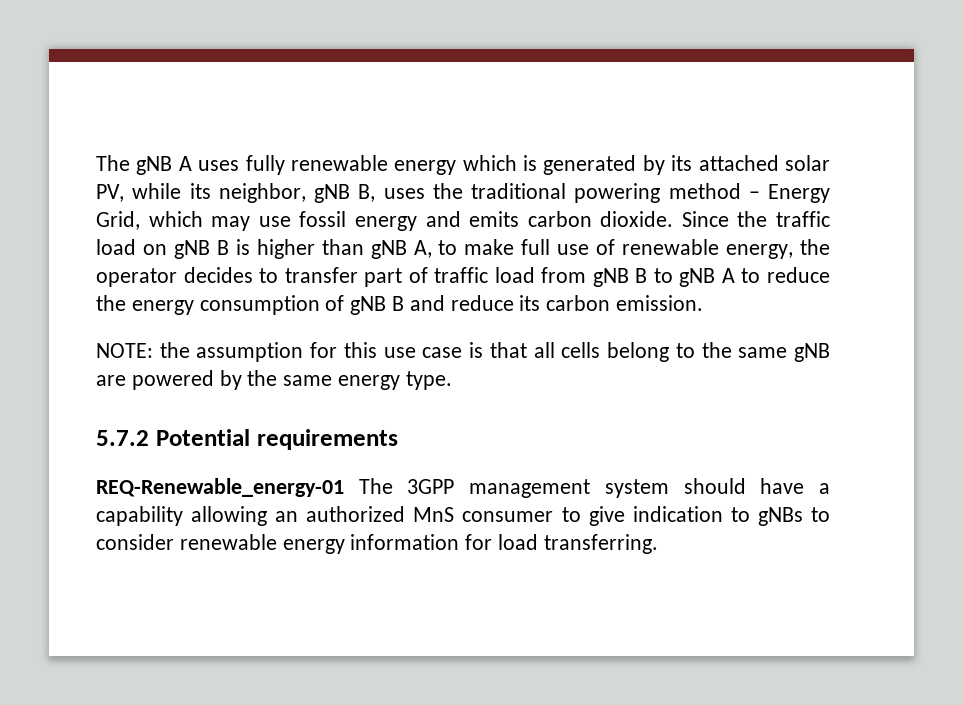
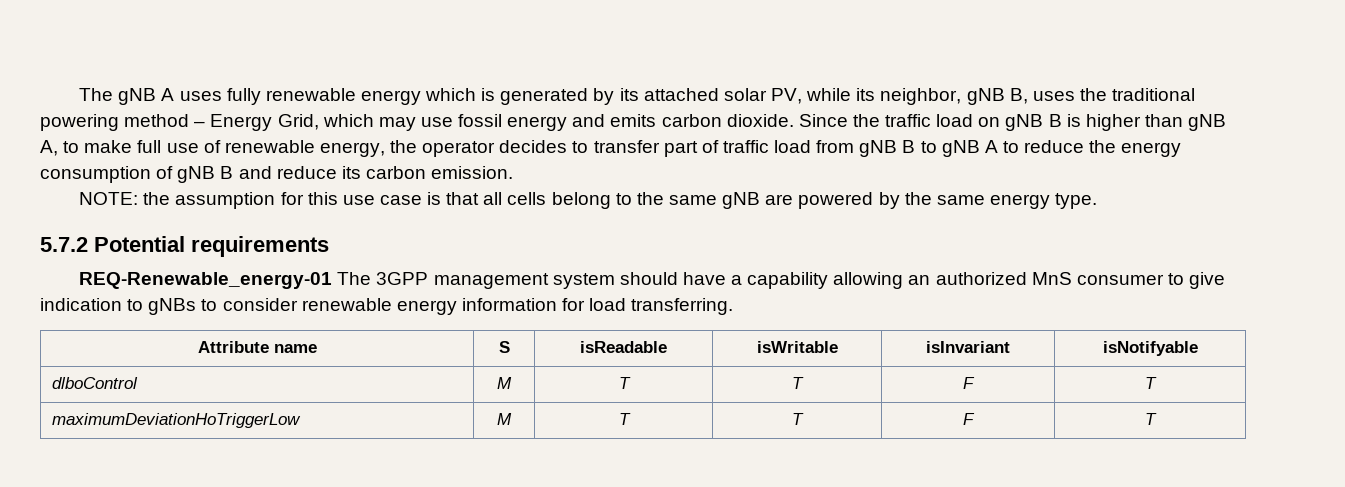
(658, 544) none -> [197,341,317,353] [498,341,510,353] [580,341,667,353] [756,341,838,353] [926,341,1010,353] [1102,341,1198,356] [51,377,138,389] [497,377,512,389] [618,377,631,389] [792,377,804,389] [963,377,975,389] [1145,377,1157,389] [51,413,301,428] [497,413,512,425] [618,413,631,425] [792,413,804,425] [963,413,975,425] [1145,413,1157,425] // Attribute name | S | isReadable | isWritable | isInvariant | isNotifyable // dlboControl | M | T | T | F | T // maximumDeviationHoTriggerLow | M | T | T | F | T

